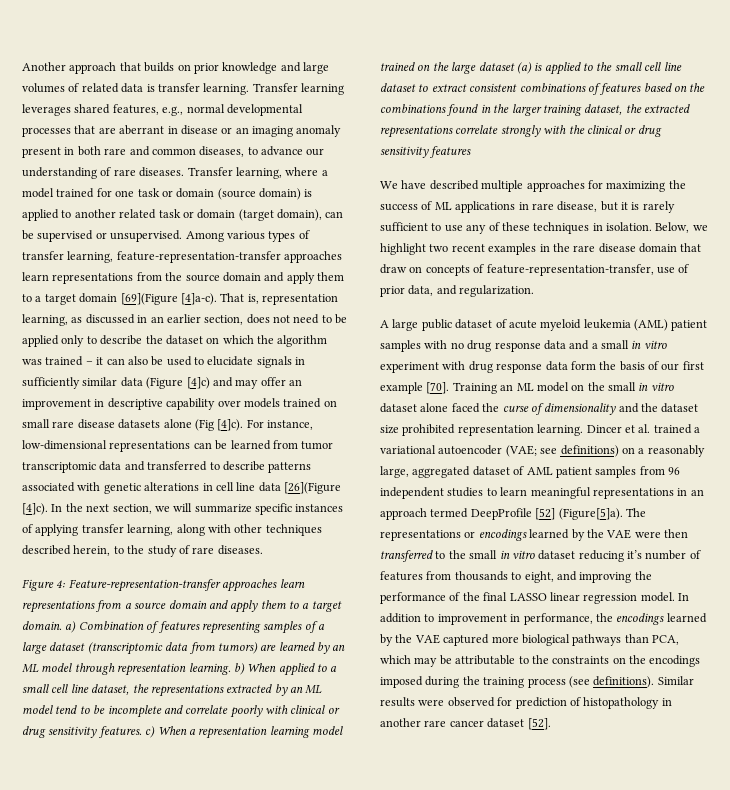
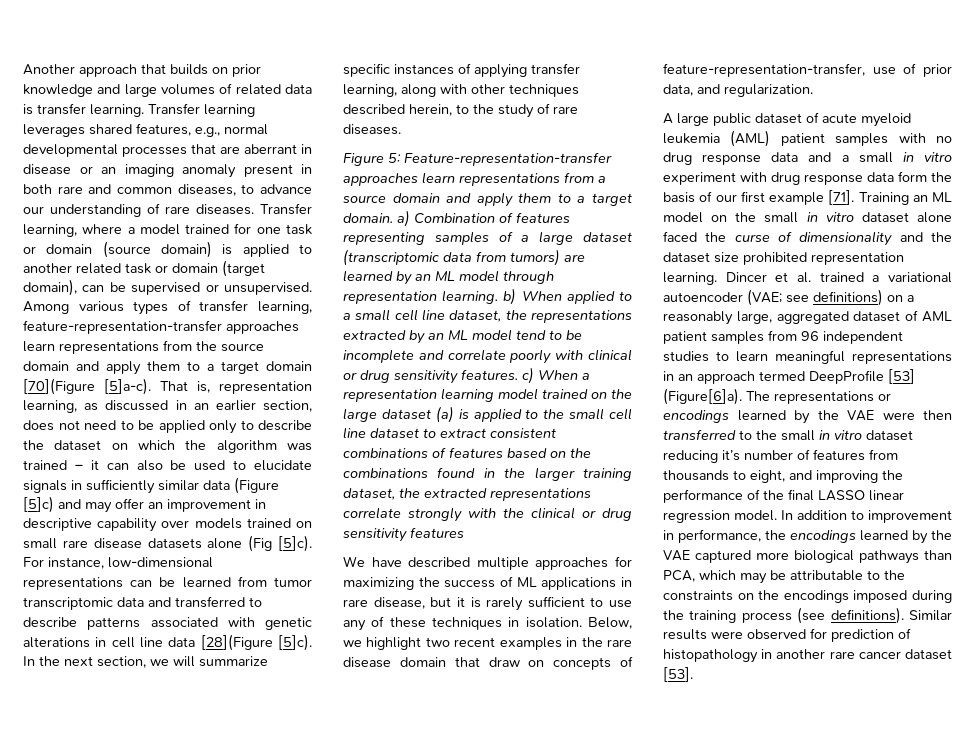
[120,293,217,305] [69](Figure [4]a-c). -> [23,378,151,395] [70](Figure [5]a-c).
[186,377,210,389] [4]c) -> [23,496,54,513] [5]c)
[217,419,244,431] [4]c). -> [278,535,312,552] [5]c).
[284,482,341,494] [22,503,48,515] [26](Figure [4]c). -> [200,634,312,651] [28](Figure [5]c).
[56,580,66,588] 4: -> [388,153,401,163] 5:
[426,382,450,394] [70]. -> [828,190,855,205] [71].
[535,508,623,520] [52] (Figure[5]a). -> [888,369,915,384] [663,388,742,405] [53] (Figure[6]a).
[527,718,551,730] [52]. -> [663,667,693,682] [53].

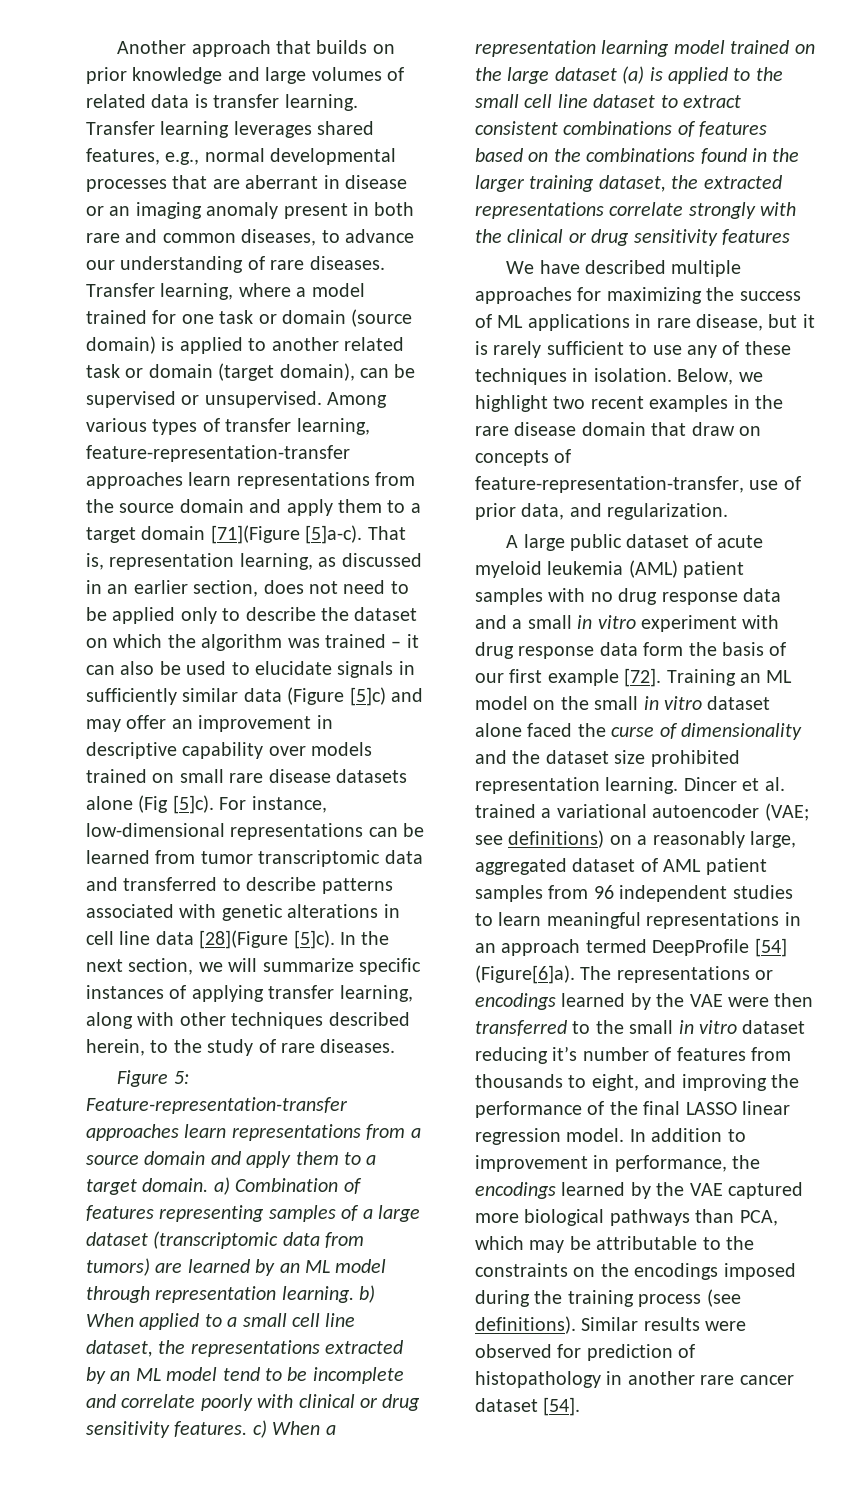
[23,378,95,395] [70](Figure -> [210,525,300,544] [71](Figure
[828,190,855,205] [71]. -> [624,668,662,687] [72].
[888,369,915,384] [53] -> [754,938,787,957] [54]
[663,667,693,682] [53]. -> [543,1397,581,1416] [54].

